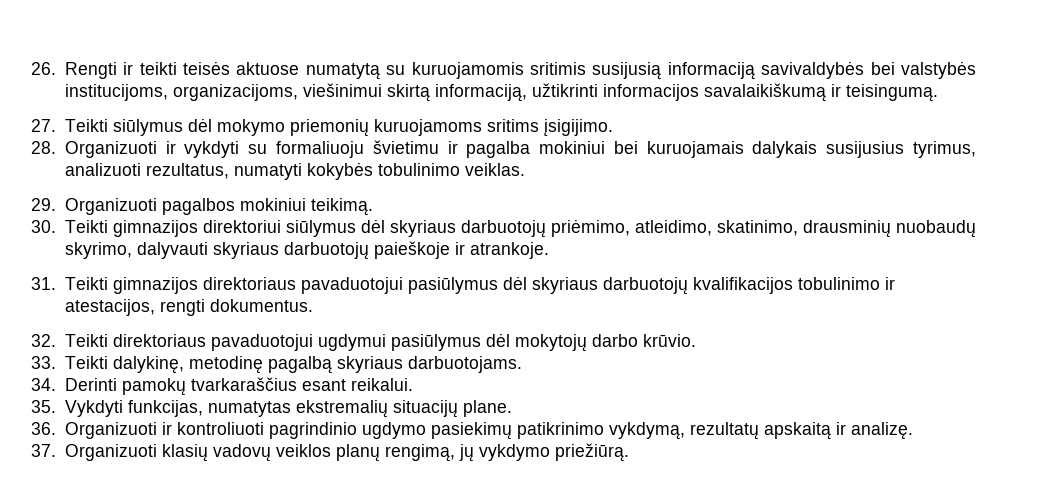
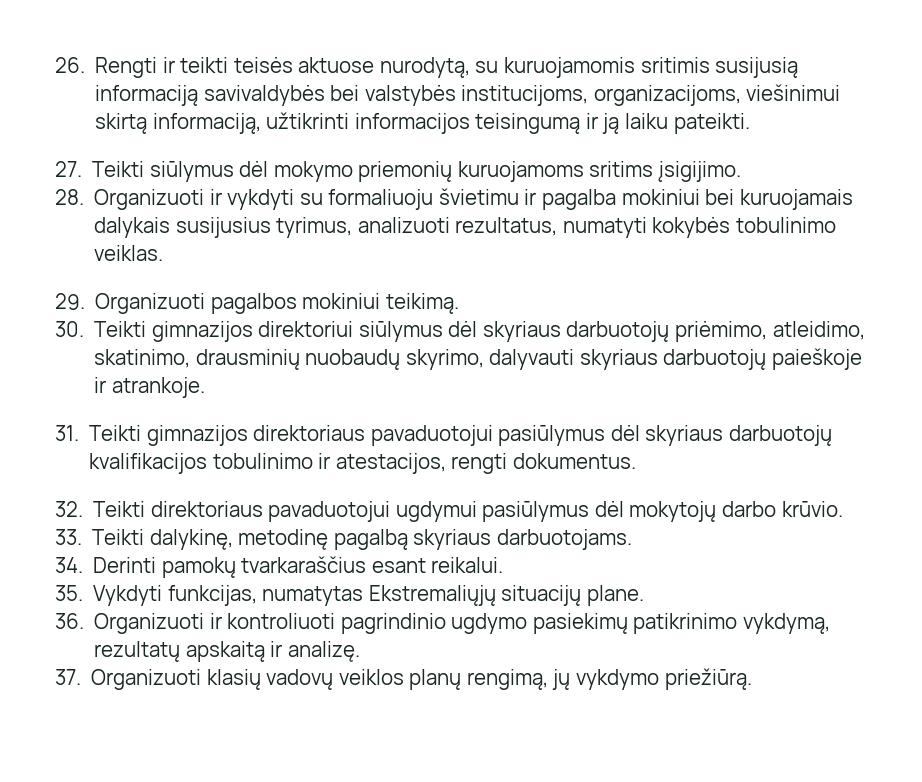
[305,63,380,80] numatytą -> [379,57,470,78] nurodytą,
[703,83,938,102] savalaikiškumą ir teisingumą. -> [475,113,750,134] teisingumą ir ją laiku pateikti.
[295,400,388,418] ekstremalių -> [368,585,496,606] Ekstremaliųjų

